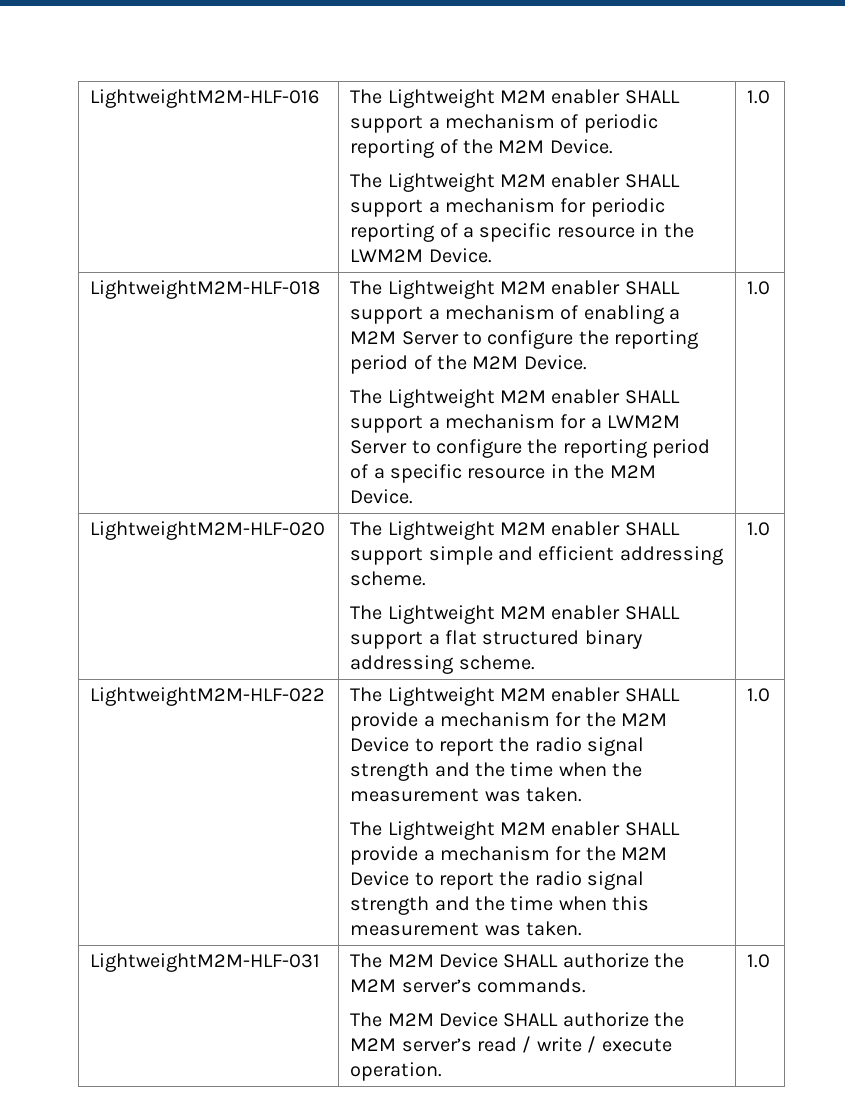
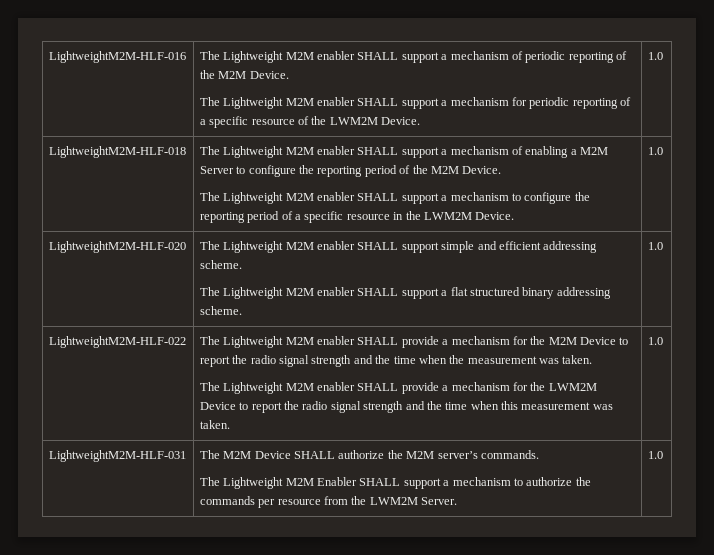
[640,223,659,237] in -> [298,116,310,125] of
[560,414,681,429] [350,440,408,454] for a LWM2M Server -> (509, 196) none
[609,465,656,478] M2M -> [423,212,472,220] LWM2M
[621,847,668,860] M2M -> [548,383,597,391] LWM2M
[387,1012,685,1027] [350,1036,672,1053] [350,1062,443,1081] M2M Device SHALL authorize the M2M server’s read / write / execute operation. -> [223,477,591,489] [199,496,458,508] Lightweight M2M Enabler SHALL support a mechanism to authorize the commands per resource from the LWM2M Server.

